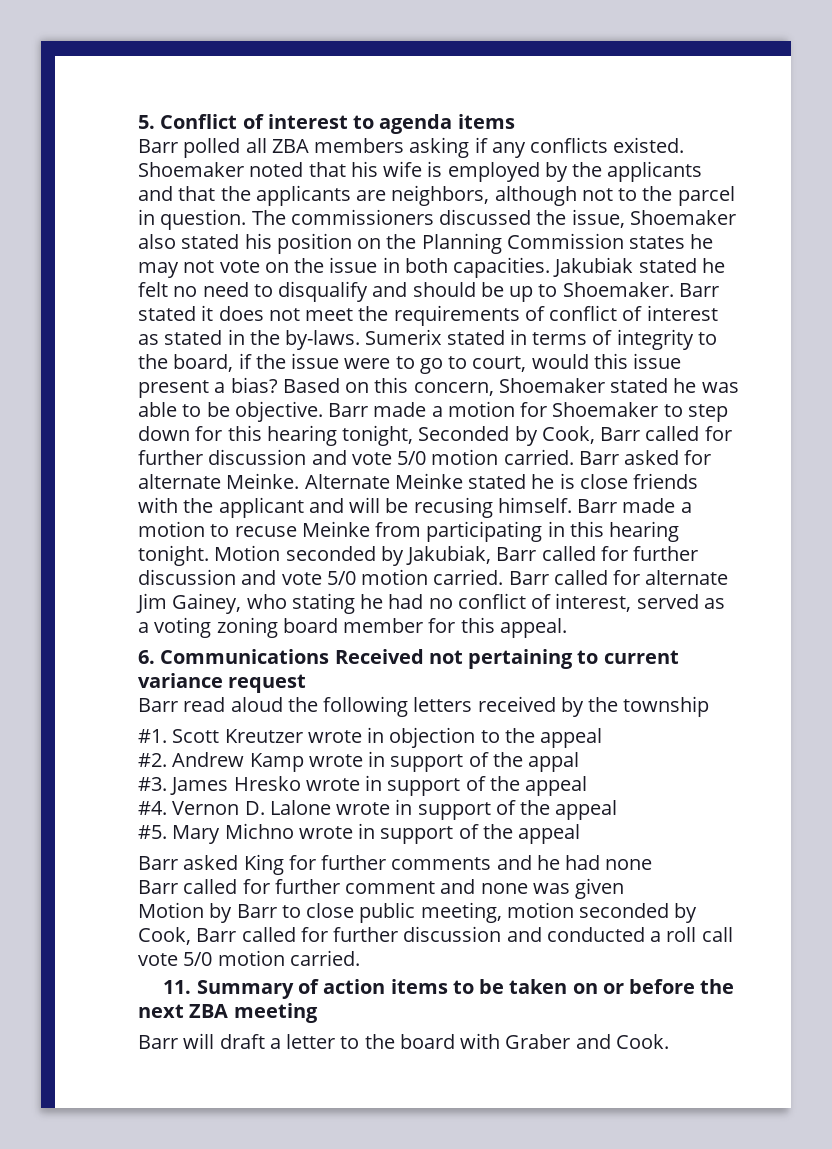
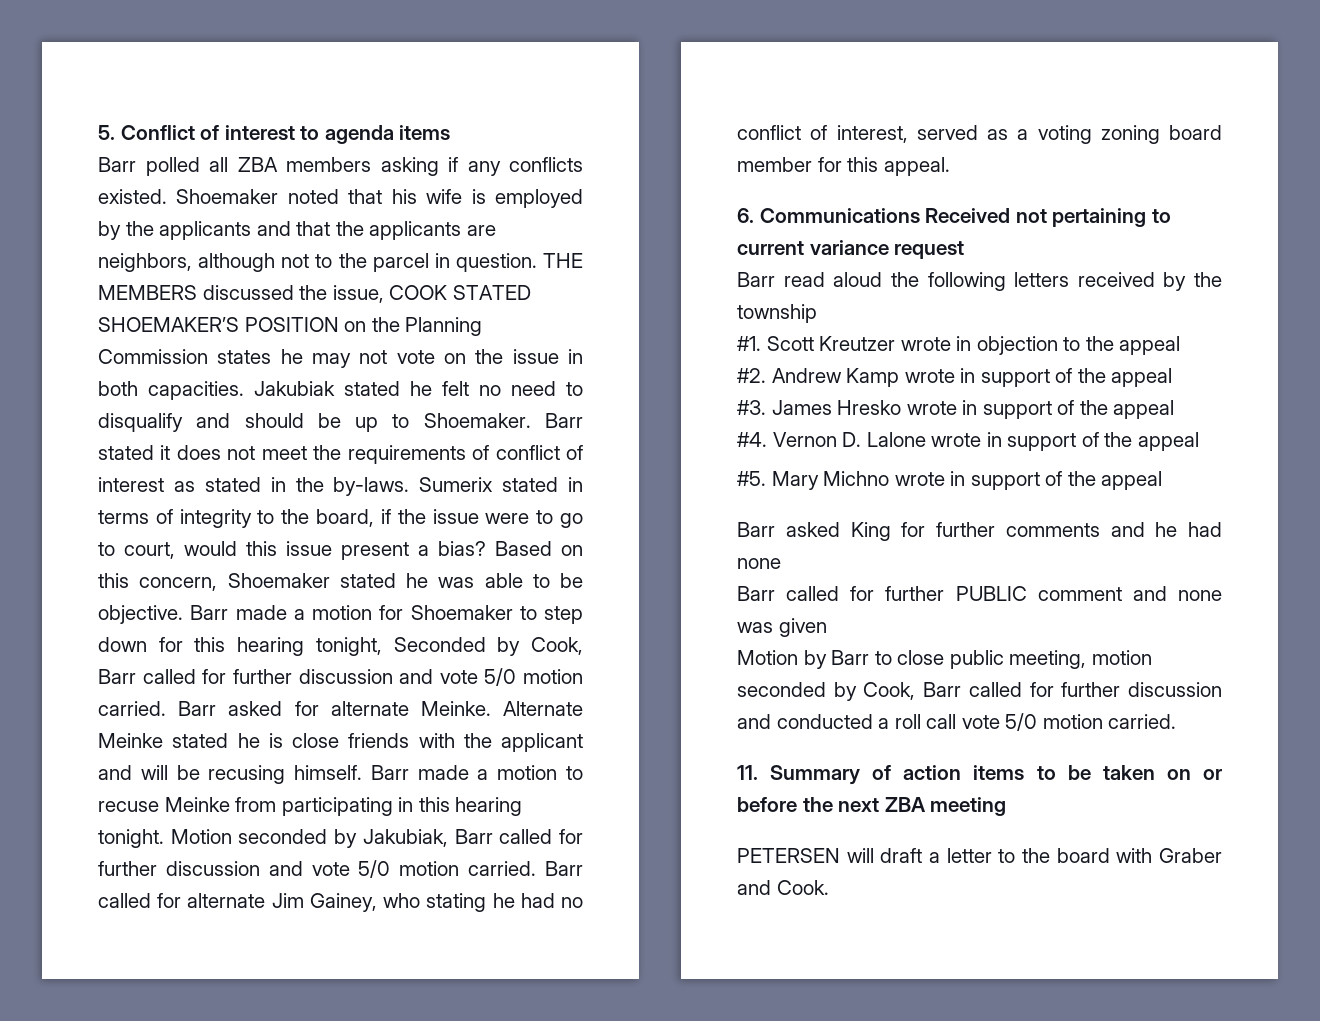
[251,209,434,225] The commissioners -> [543,253,583,268] [98,285,197,300] THE MEMBERS
[629,210,736,225] [138,233,352,254] Shoemaker also stated his position -> [389,285,531,300] [98,317,339,332] COOK STATED SHOEMAKER’S POSITION
[528,752,580,772] appal -> [1111,368,1173,387] appeal
(340, 886) none -> [955,586,1027,601] PUBLIC
[138,1035,178,1049] Barr -> [737,848,840,863] PETERSEN

